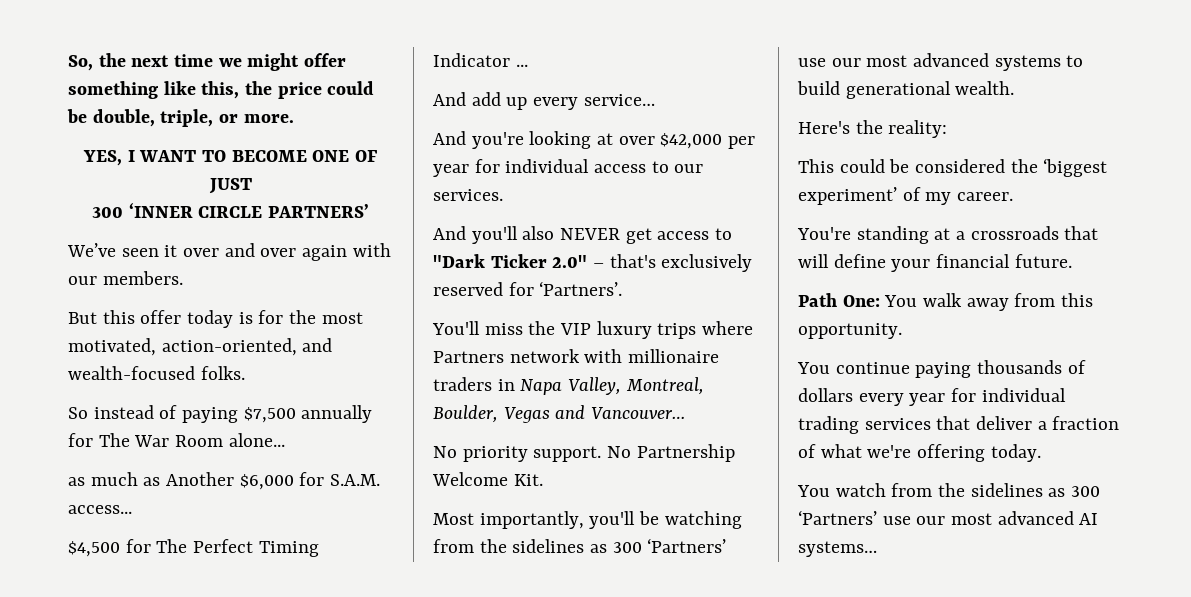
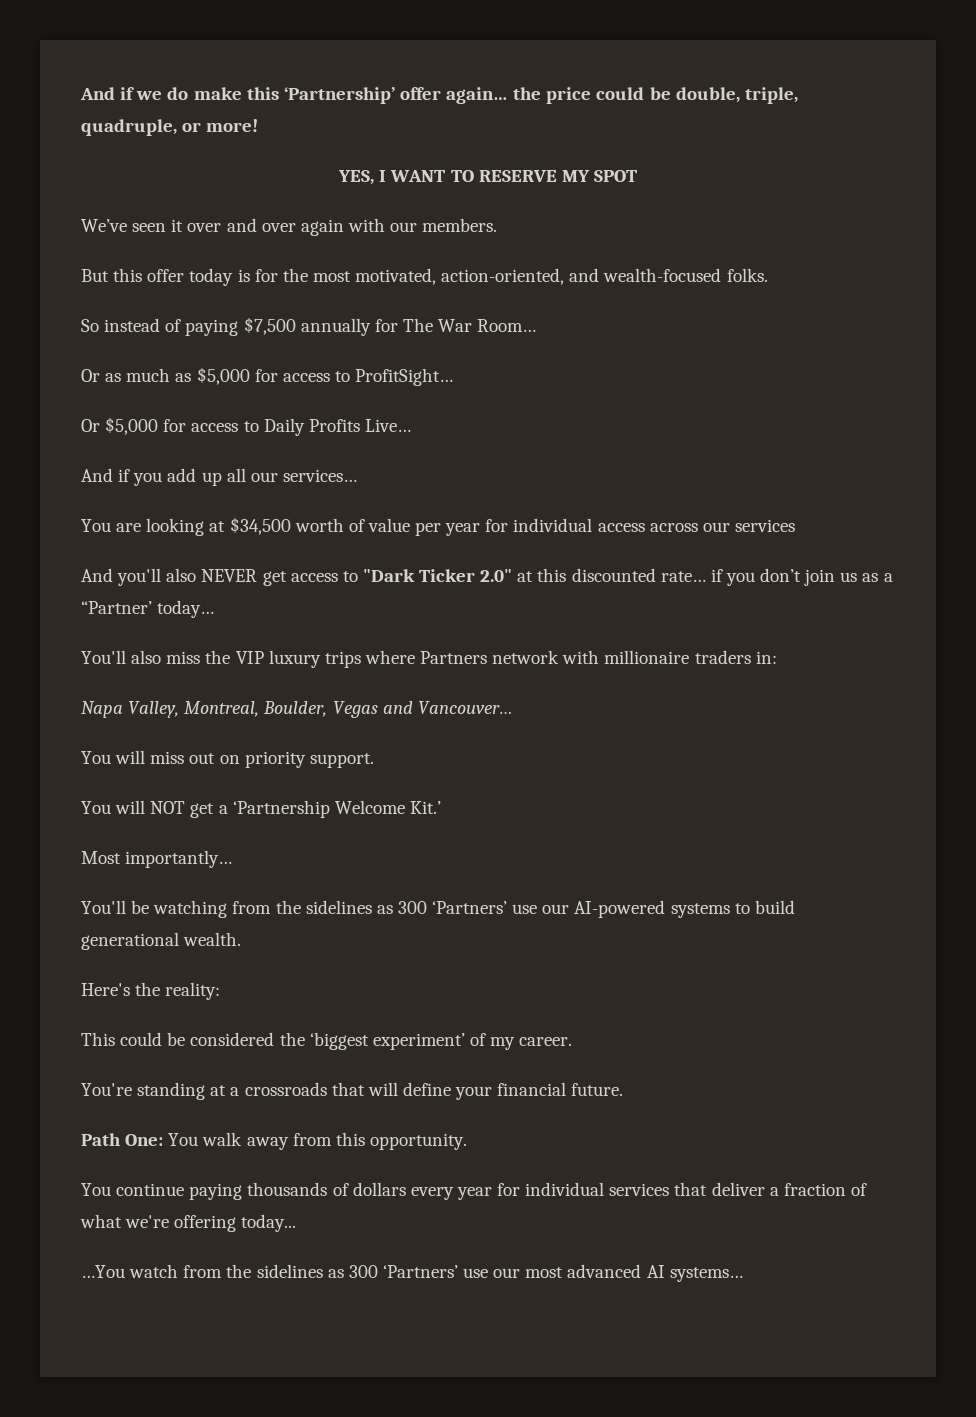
[68,53,347,71] [68,81,240,99] So, the next time we might offer something like this, -> [80,87,509,104] And if we do make this ‘Partnership’ offer again…
[219,114,294,123] or more. -> [81,119,259,136] quadruple, or more!
[231,150,378,162] [208,178,252,194] [91,203,370,218] BECOME ONE OF JUST // 300 ‘INNER CIRCLE PARTNERS’ -> [478,170,637,182] RESERVE MY SPOT
[175,433,285,447] Room alone... // -> [477,319,537,332] [81,369,100,382] Room… // Or
[166,472,381,490] [68,505,132,514] [68,539,319,557] [433,53,528,67] [433,92,655,110] [433,131,723,149] Another $6,000 for S.A.M. access... // $4,500 for The Perfect Timing Indicator ... // And add up every service… // And you're looking at over $42,000 -> [196,367,454,386] [81,417,411,436] [81,468,357,486] [81,517,410,536] $5,000 for access to ProfitSight… // Or $5,000 for access to Daily Profits Live… // And if you add up all our services… // You are looking at $34,500 worth of value
[651,161,704,173] [433,189,503,201] to our services. -> [649,519,795,532] across our services
[593,254,753,272] [433,281,623,296] [432,321,480,335] – that's exclusively reserved for ‘Partners’. // You'll -> [517,568,893,586] [81,600,215,618] [81,650,162,664] at this discounted rate… if you don’t join us as a “Partner’ today… // You'll also
[497,379,515,391] in -> [755,651,777,664] in: //
[433,444,735,462] [432,472,543,486] No priority support. No Partnership Welcome Kit. -> [81,750,374,768] [81,800,441,818] You will miss out on priority support. // You will NOT get a ‘Partnership Welcome Kit.’
[479,511,636,529] importantly, you'll -> [125,850,233,868] [81,900,126,914] importantly… // You'll
[866,53,990,67] most advanced -> [574,900,666,918] AI-powered
[798,416,859,434] trading -> (605, 1189) none
[990,444,1041,462] [797,485,830,497] today. // You -> [241,1214,297,1232] [81,1265,125,1278] today... // …You

